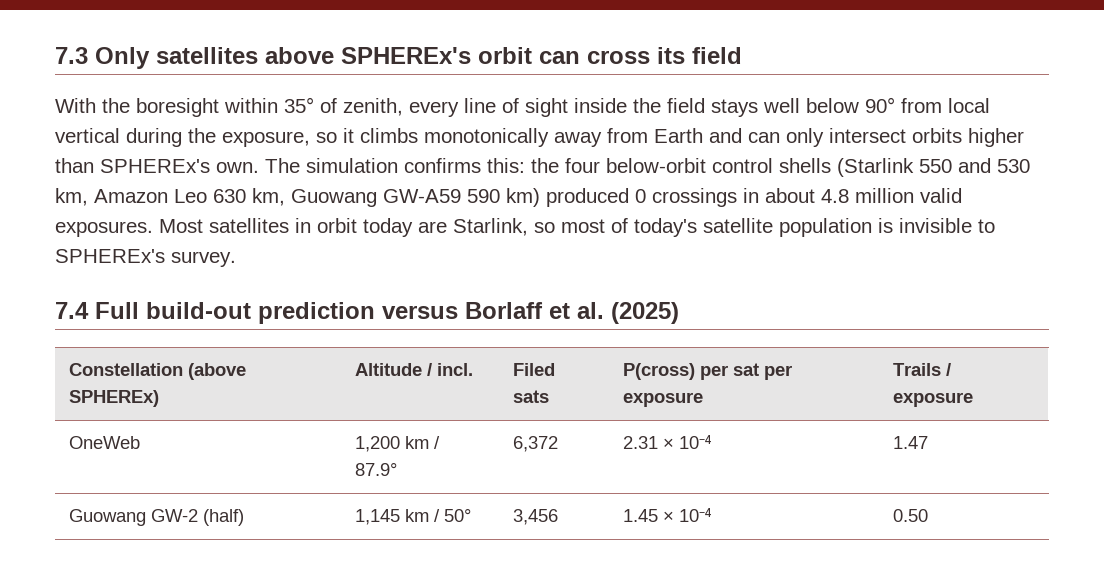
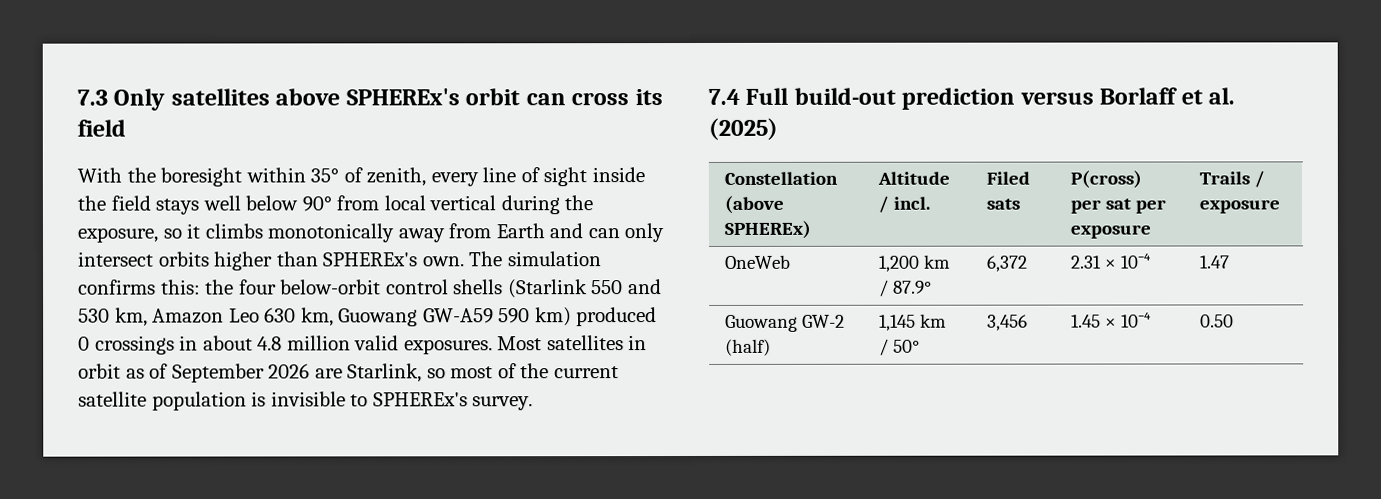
[363,218,413,237] today -> [125,363,311,383] as of September 2026
[634,218,697,237] today's -> [520,363,619,379] the current

